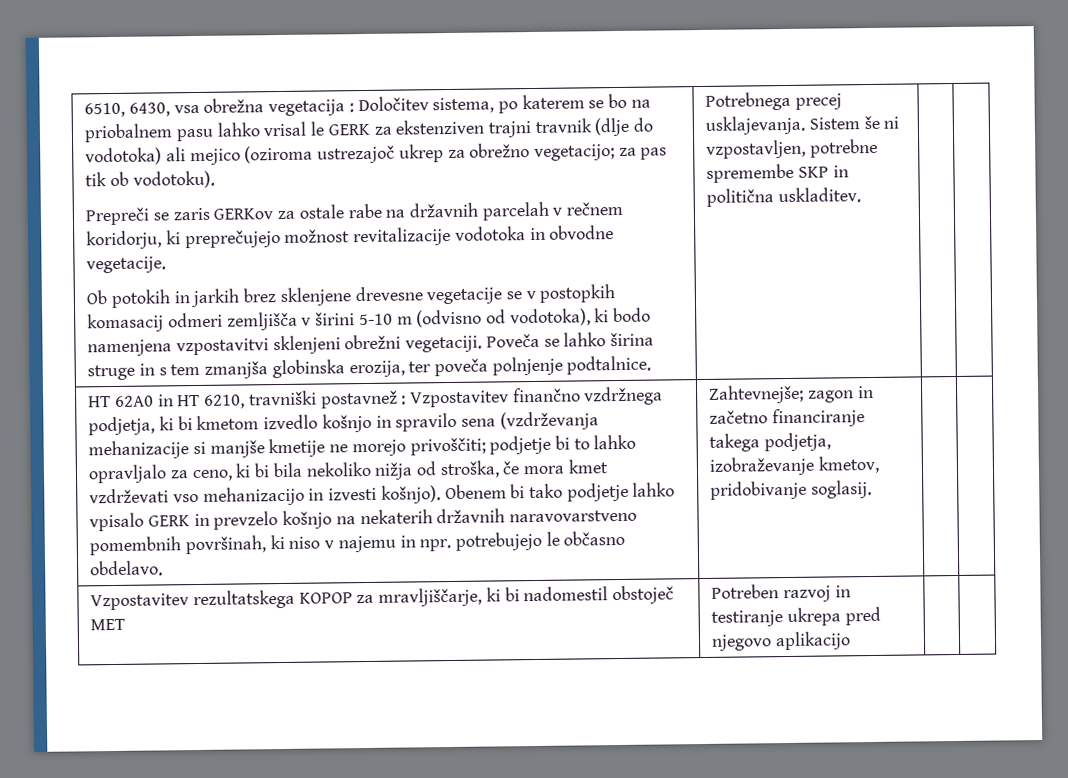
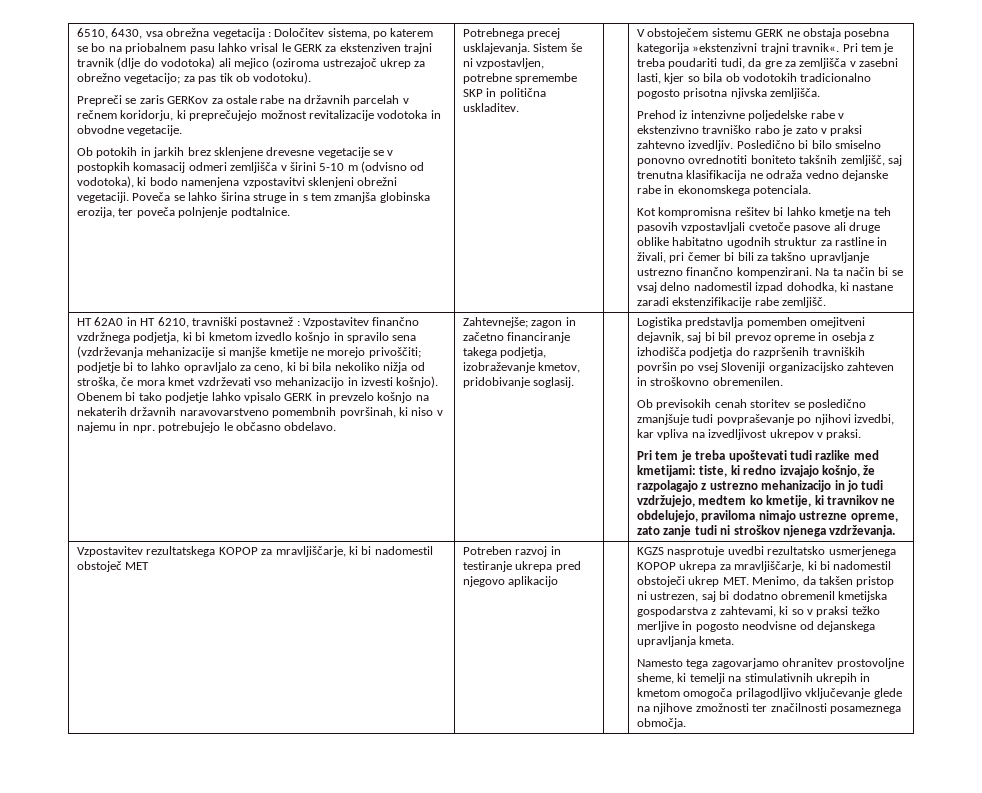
(861, 195) none -> [637,28,890,39] [637,43,894,54] [637,58,899,69] [637,73,872,84] [637,88,821,99] [637,110,844,121] [637,125,863,136] [637,140,881,151] [637,155,902,166] [637,170,888,181] [637,185,812,196] [637,207,891,218] [637,222,880,233] [637,237,888,248] [637,252,869,263] [637,267,903,278] [637,282,894,293] [637,297,827,308] V obstoječem sistemu GERK ne obstaja posebna kategorija »ekstenzivni trajni travnik«. Pri tem je treba poudariti tudi, da gre za zemljišča v zasebni lasti, kjer so bila ob vodotokih tradicionalno pogosto prisotna njivska zemljišča. // Prehod iz intenzivne poljedelske rabe v ekstenzivno travniško rabo je zato v praksi zahtevno izvedljiv. Posledično bi bilo smiselno ponovno ovrednotiti boniteto takšnih zemljišč, saj trenutna klasifikacija ne odraža vedno dejanske rabe in ekonomskega potenciala. // Kot kompromisna rešitev bi lahko kmetje na teh pasovih vzpostavljali cvetoče pasove ali druge oblike habitatno ugodnih struktur za rastline in živali, pri čemer bi bili za takšno upravljanje ustrezno finančno kompenzirani. Na ta način bi se vsaj delno nadomestil izpad dohodka, ki nastane zaradi ekstenzifikacije rabe zemljišč.
(872, 489) none -> [637,317,866,328] [637,332,875,343] [637,347,865,358] [637,362,894,373] [637,377,783,386] [637,399,866,410] [637,414,894,425] [637,429,862,440] [637,450,879,462] [637,465,876,477] [637,480,884,492] [637,495,896,507] [637,510,898,522] [637,525,896,537] Logistika predstavlja pomemben omejitveni dejavnik, saj bi bil prevoz opreme in osebja z izhodišča podjetja do razpršenih travniških površin po vsej Sloveniji organizacijsko zahteven in stroškovno obremenilen. // Ob previsokih cenah storitev se posledično zmanjšuje tudi povpraševanje po njihovi izvedbi, kar vpliva na izvedljivost ukrepov v praksi. // Pri tem je treba upoštevati tudi razlike med kmetijami: tiste, ki redno izvajajo košnjo, že razpolagajo z ustrezno mehanizacijo in jo tudi vzdržujejo, medtem ko kmetije, ki travnikov ne obdelujejo, praviloma nimajo ustrezne opreme, zato zanje tudi ni stroškov njenega vzdrževanja.
(851, 641) none -> [637,546,896,557] [637,561,892,572] [637,576,895,587] [637,591,888,602] [637,606,880,617] [637,621,875,632] [637,636,735,647] [637,658,904,669] [637,673,871,684] [637,688,902,699] [637,703,901,714] [637,718,687,729] KGZS nasprotuje uvedbi rezultatsko usmerjenega KOPOP ukrepa za mravljiščarje, ki bi nadomestil obstoječi ukrep MET. Menimo, da takšen pristop ni ustrezen, saj bi dodatno obremenil kmetijska gospodarstva z zahtevami, ki so v praksi težko merljive in pogosto neodvisne od dejanskega upravljanja kmeta. // Namesto tega zagovarjamo ohranitev prostovoljne sheme, ki temelji na stimulativnih ukrepih in kmetom omogoča prilagodljivo vključevanje glede na njihove zmožnosti ter značilnosti posameznega območja.

